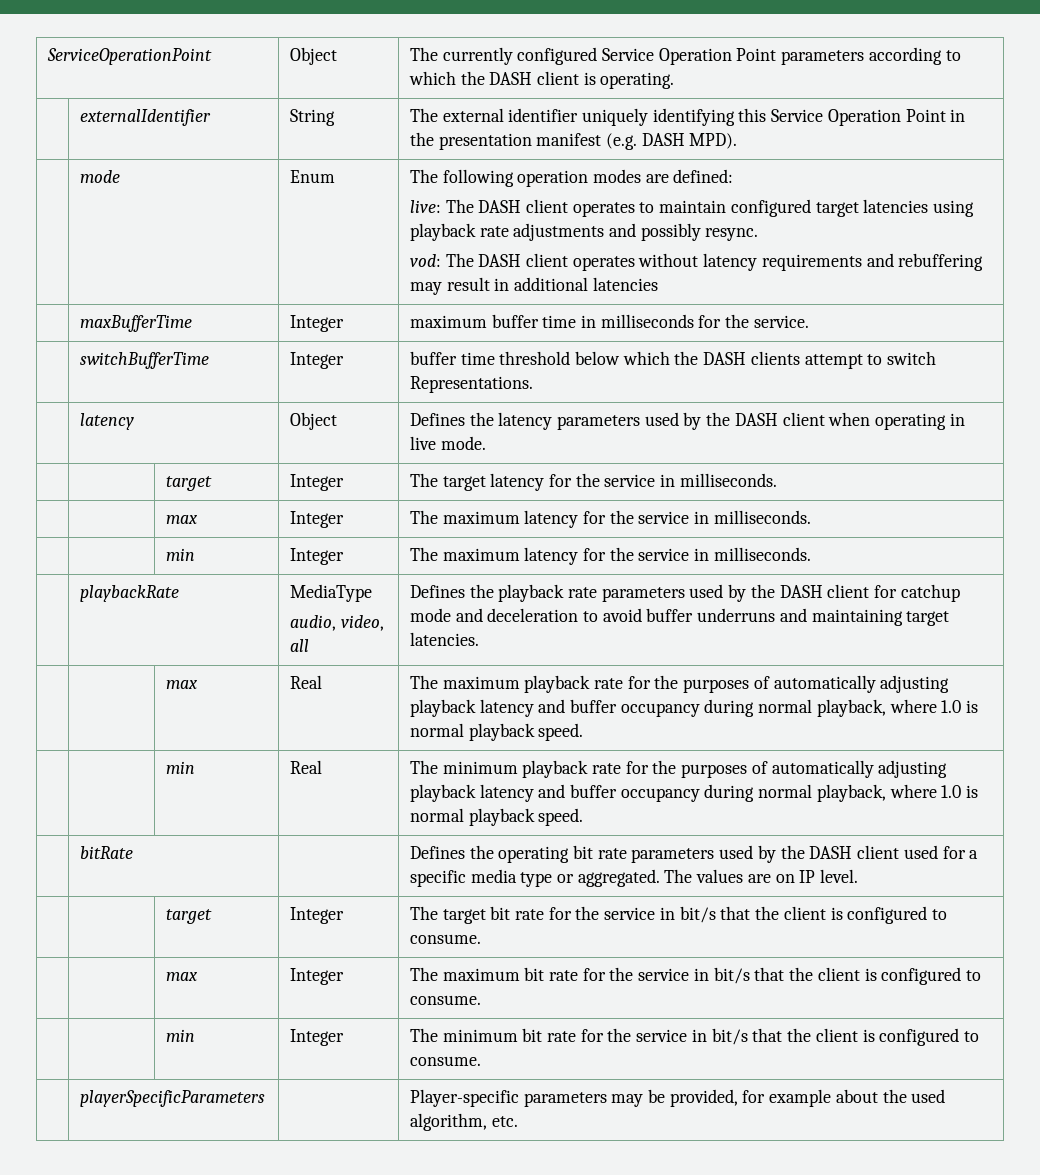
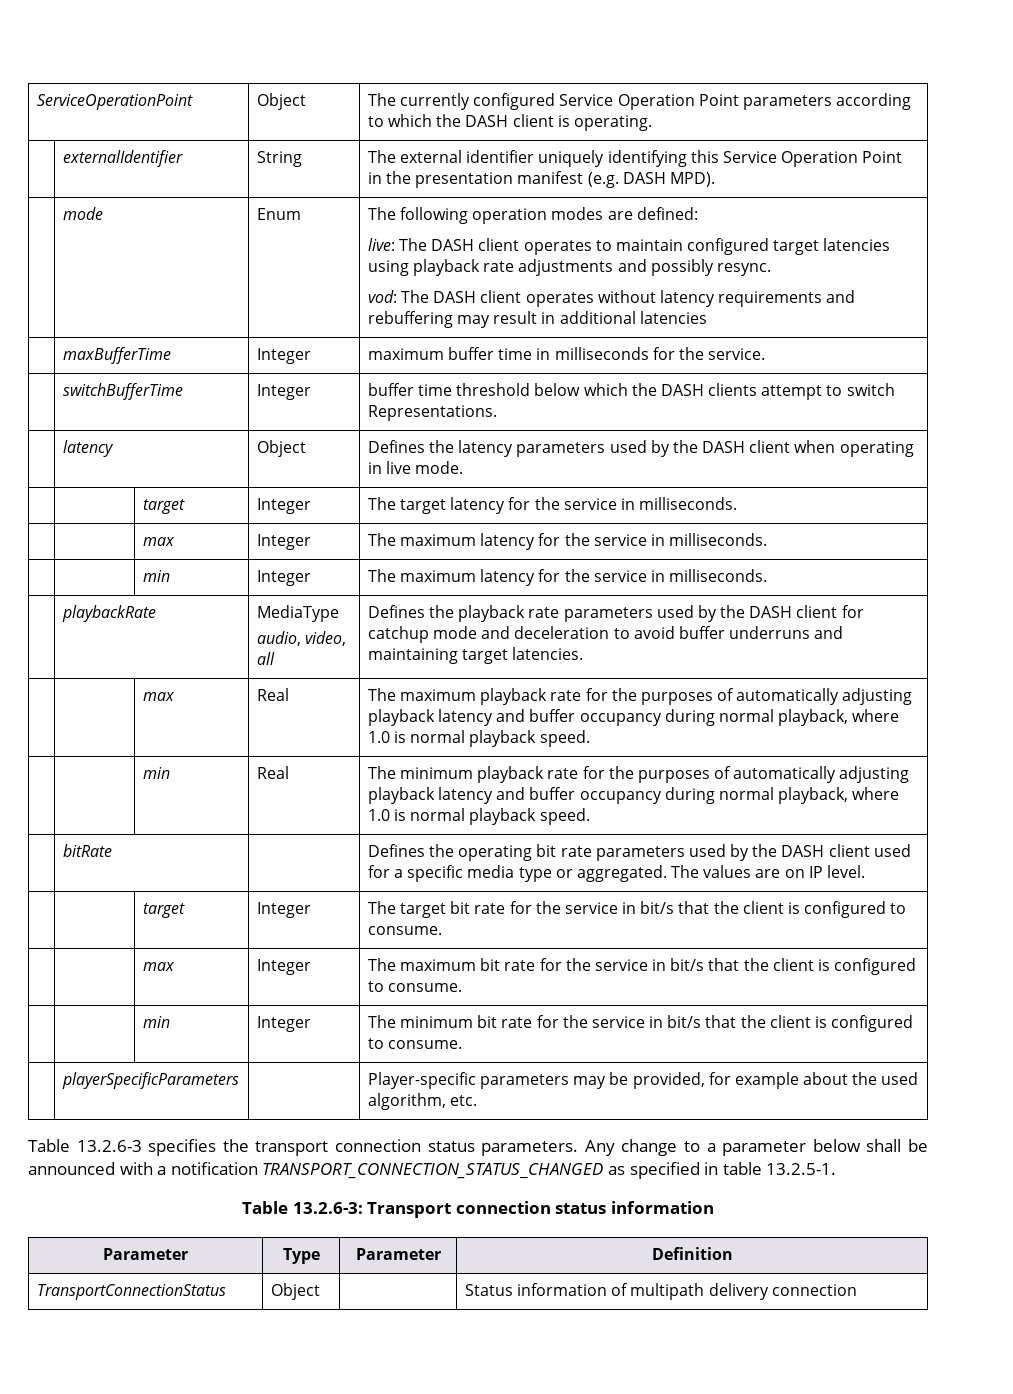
(518, 1121) none -> [28,1139,929,1156] [28,1162,837,1179] [242,1201,714,1218] [103,1248,188,1260] [282,1248,320,1264] [355,1248,441,1260] [651,1247,733,1260] [36,1284,226,1300] [270,1283,320,1300] [464,1283,857,1300] // Table 13.2.6-3 specifies the transport connection status parameters. Any change to a parameter below shall be announced with a notification TRANSPORT_CONNECTION_STATUS_CHANGED as specified in table 13.2.5-1. // Table 13.2.6-3: Transport connection status information // Parameter | Type | Parameter | Definition // TransportConnectionStatus | Object | | Status information of multipath delivery connection

